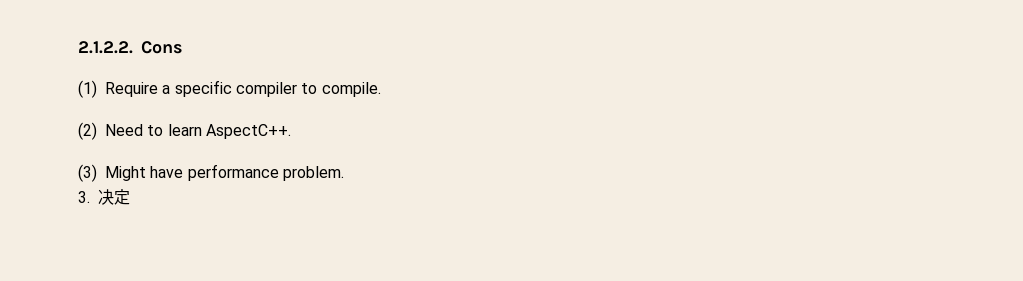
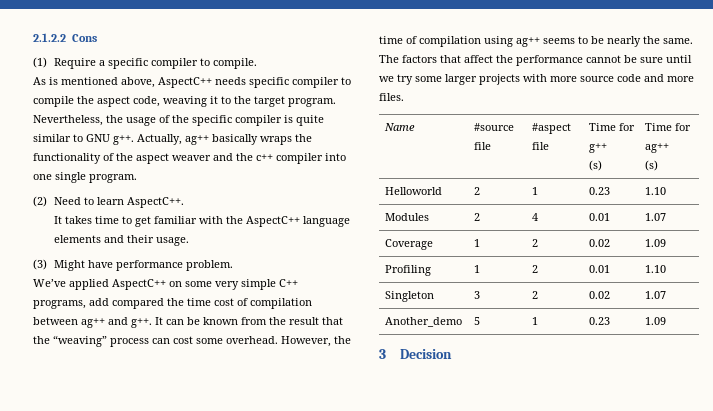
[78,41,133,54] 2.1.2.2. -> [33,33,66,42] 2.1.2.2
(381, 89) none -> [33,77,351,88] [33,96,336,107] [33,115,324,126] [33,134,312,145] [33,153,346,164] [33,172,137,183] // As is mentioned above, AspectC++ needs specific compiler to compile the aspect code, weaving it to the target program. Nevertheless, the usage of the specific compiler is quite similar to GNU g++. Actually, ag++ basically wraps the functionality of the aspect weaver and the c++ compiler into one single program.
(291, 131) none -> [53,216,350,227] [53,235,189,246] // It takes time to get familiar with the AspectC++ language elements and their usage.
[78,189,130,205] 3.决定 -> [33,279,298,290] [33,298,312,309] [33,317,343,328] [33,335,351,347] [379,36,693,47] [379,55,692,66] [379,74,694,85] [379,93,404,101] [383,123,415,131] [473,123,514,131] [473,142,491,150] [531,123,571,134] [531,142,549,150] [588,123,635,131] [588,143,607,153] [588,160,602,171] [644,123,691,131] [644,143,669,153] [644,160,658,171] [384,187,442,195] [473,187,480,195] [531,187,538,195] [588,187,610,195] [644,187,666,195] [384,213,429,221] [473,213,480,221] [531,213,538,221] [588,213,610,221] [644,213,666,221] [384,239,433,250] [473,239,480,247] [531,239,538,247] [588,239,610,247] [644,239,666,247] [384,265,431,276] [473,265,480,273] [531,265,538,273] [588,265,610,273] [644,265,666,273] [384,291,434,302] [473,291,480,299] [531,291,538,299] [588,291,610,299] [644,291,666,299] [384,317,462,327] [473,317,480,325] [531,317,538,325] [588,317,610,325] [644,317,666,325] [379,349,452,359] We’ve applied AspectC++ on some very simple C++ programs, add compared the time cost of compilation between ag++ and g++. It can be known from the result that the “weaving” process can cost some overhead. However, the time of compilation using ag++ seems to be nearly the same. The factors that affect the performance cannot be sure until we try some larger projects with more source code and more files. // Name | #source file | #aspect file | Time for g++ // (s) | Time for ag++ // (s) // Helloworld | 2 | 1 | 0.23 | 1.10 // Modules | 2 | 4 | 0.01 | 1.07 // Coverage | 1 | 2 | 0.02 | 1.09 // Profiling | 1 | 2 | 0.01 | 1.10 // Singleton | 3 | 2 | 0.02 | 1.07 // Another_demo | 5 | 1 | 0.23 | 1.09 // 3 Decision

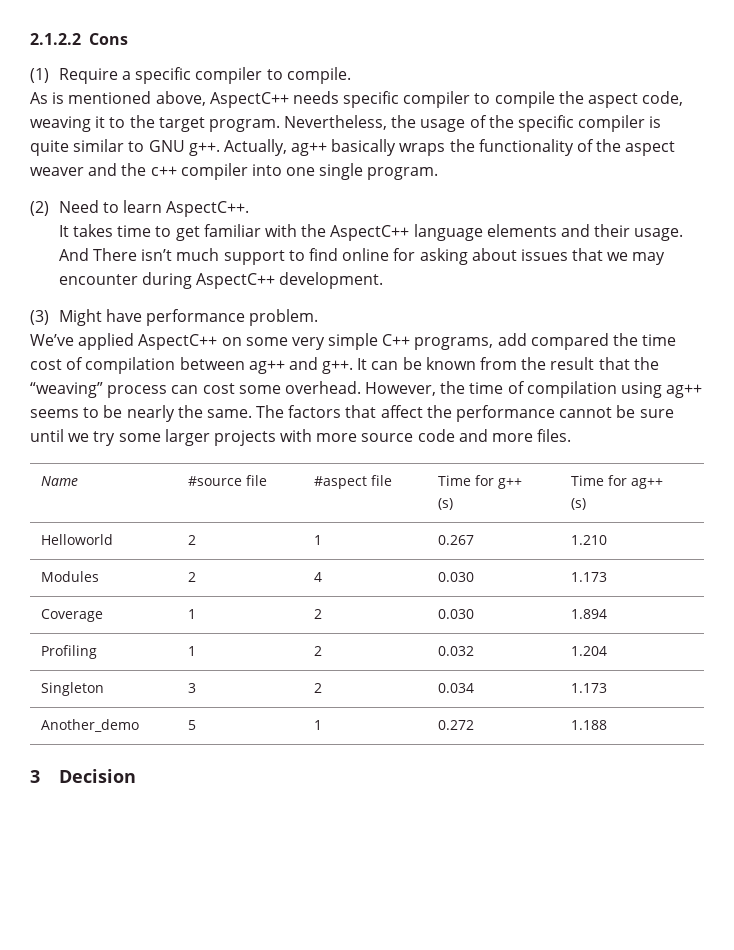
(189, 241) none -> [58,248,666,265] [58,272,384,289] And There isn’t much support to find online for asking about issues that we may encounter during AspectC++ development.
[588,187,610,195] [644,187,666,195] 0.23 | 1.10 -> [437,535,474,545] [570,535,607,545] 0.267 | 1.210
[588,213,610,221] [644,213,666,221] 0.01 | 1.07 -> [437,572,474,582] [570,572,607,582] 0.030 | 1.173
[588,239,610,247] [644,239,666,247] 0.02 | 1.09 -> [437,609,474,619] [570,609,607,619] 0.030 | 1.894
[588,265,610,273] [644,265,666,273] 0.01 | 1.10 -> [437,646,474,656] [570,646,607,656] 0.032 | 1.204
[588,291,610,299] [644,291,666,299] 0.02 | 1.07 -> [437,683,474,693] [570,683,607,693] 0.034 | 1.173
[588,317,610,325] [644,317,666,325] 0.23 | 1.09 -> [437,720,474,730] [570,720,607,730] 0.272 | 1.188

